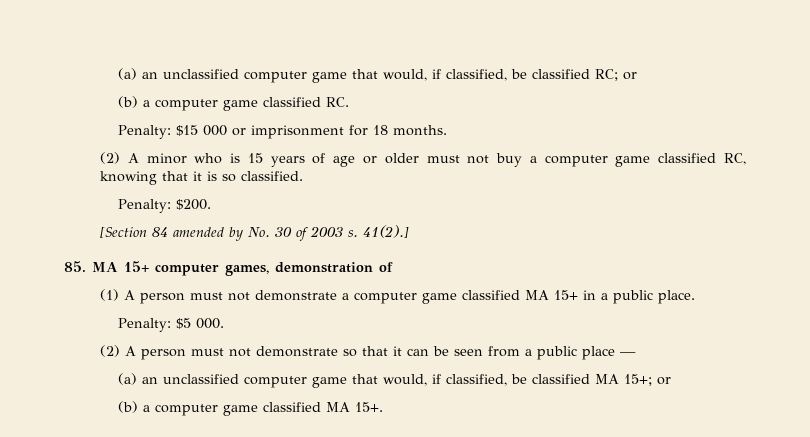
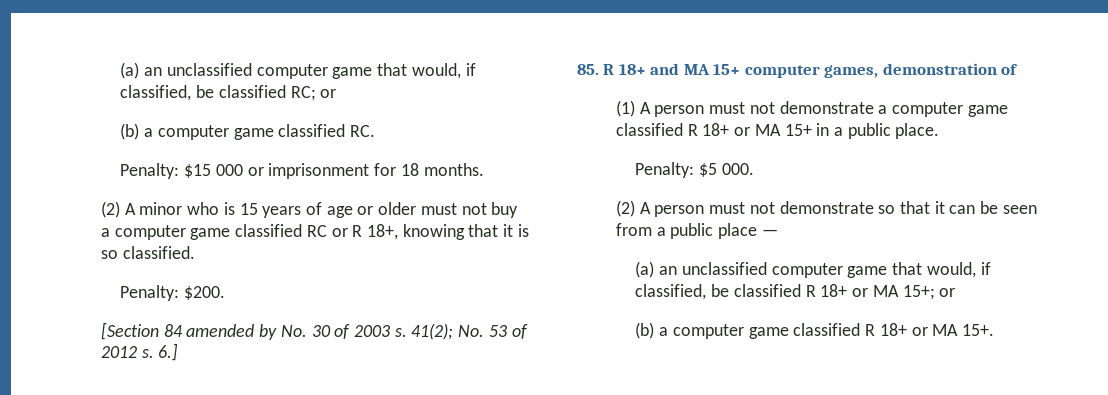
[723,153,746,165] RC, -> [306,224,399,240] RC or R 18+,
[362,225,409,238] [64,261,86,272] 41(2).] // 85. -> [411,323,528,340] [100,343,179,361] [577,63,680,75] 41(2); No. 53 of 2012 s. 6.] // 85. R 18+ and
(520, 295) none -> [687,123,751,136] R 18+ or
(590, 379) none -> [805,284,869,297] R 18+ or
(321, 407) none -> [865,323,928,336] R 18+ or

